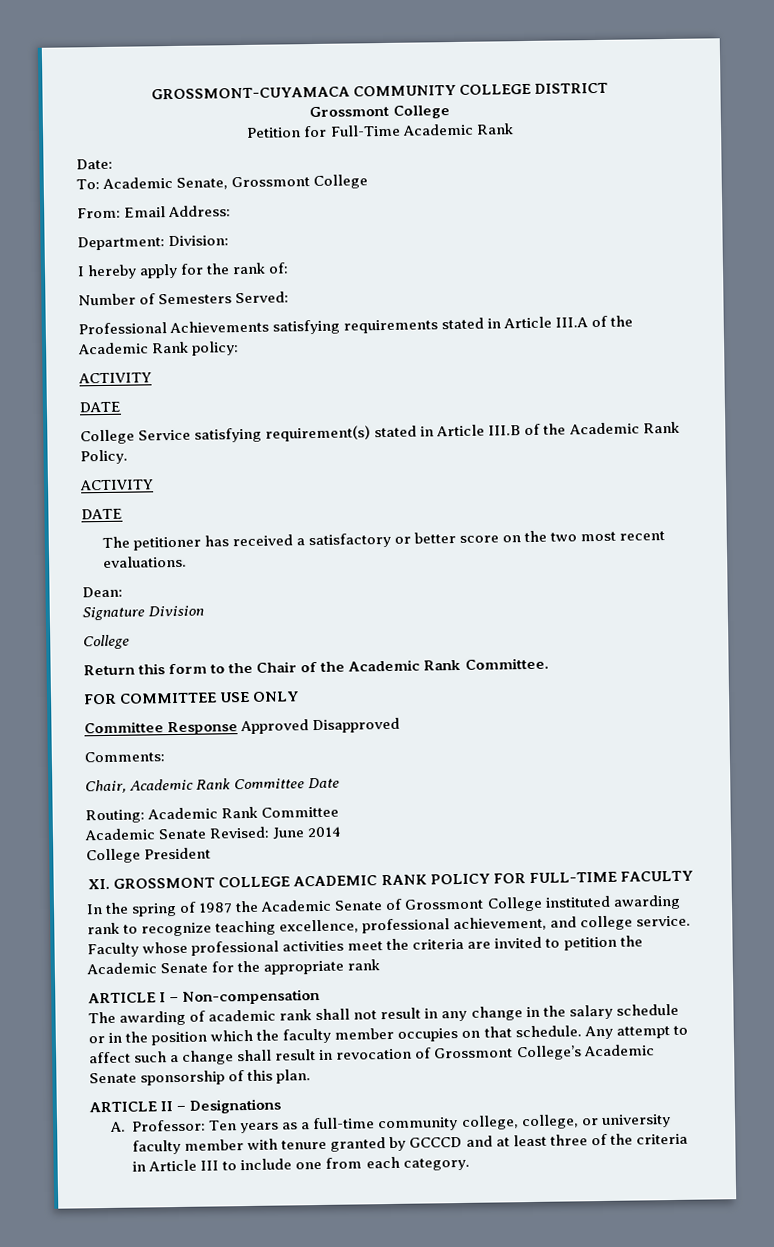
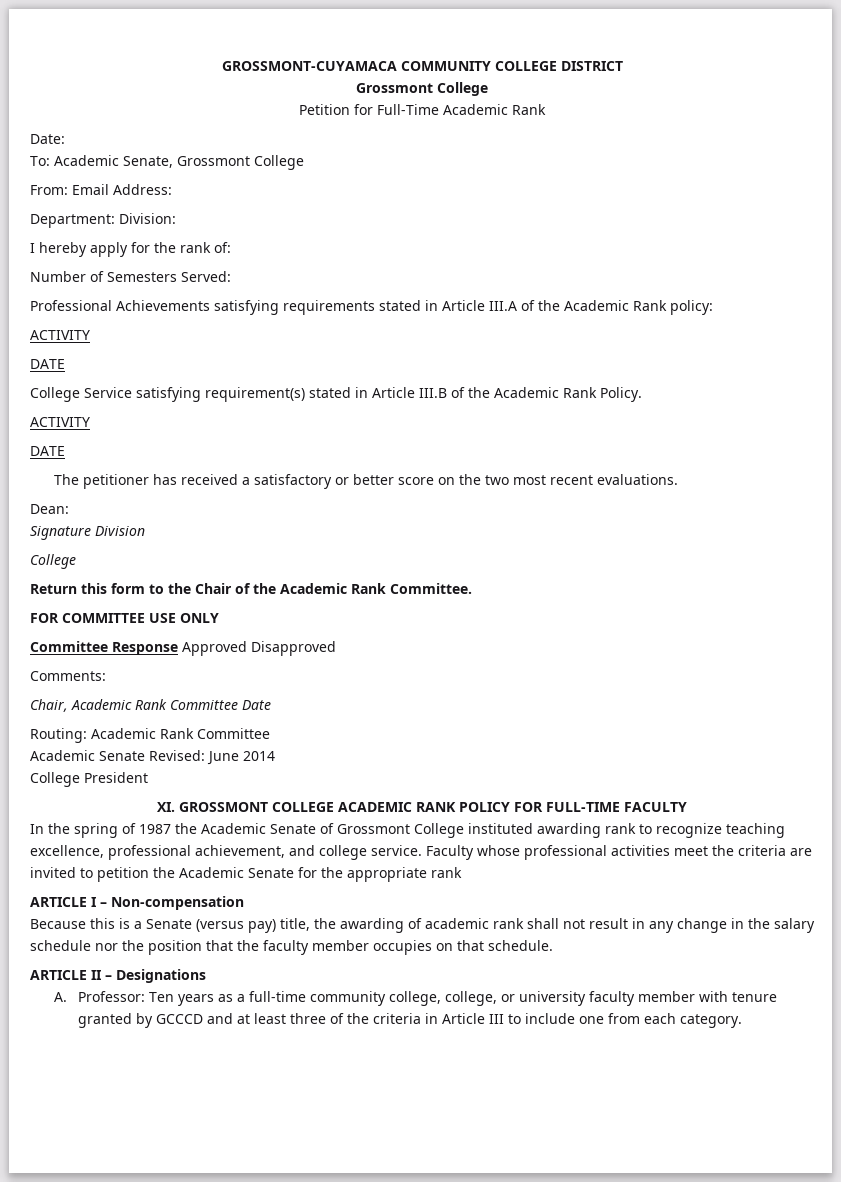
[88,1011,116,1024] The -> [30,918,336,933] Because this is a Senate (versus pay) title, the
[88,1032,123,1044] or in -> [95,943,118,951] nor
[210,1029,254,1042] which -> [206,940,233,951] that
[583,1025,688,1040] [89,1044,655,1065] [89,1069,312,1086] Any attempt to affect such a change shall result in revocation of Grossmont College’s Academic Senate sponsorship of this plan. -> (553, 945) none

